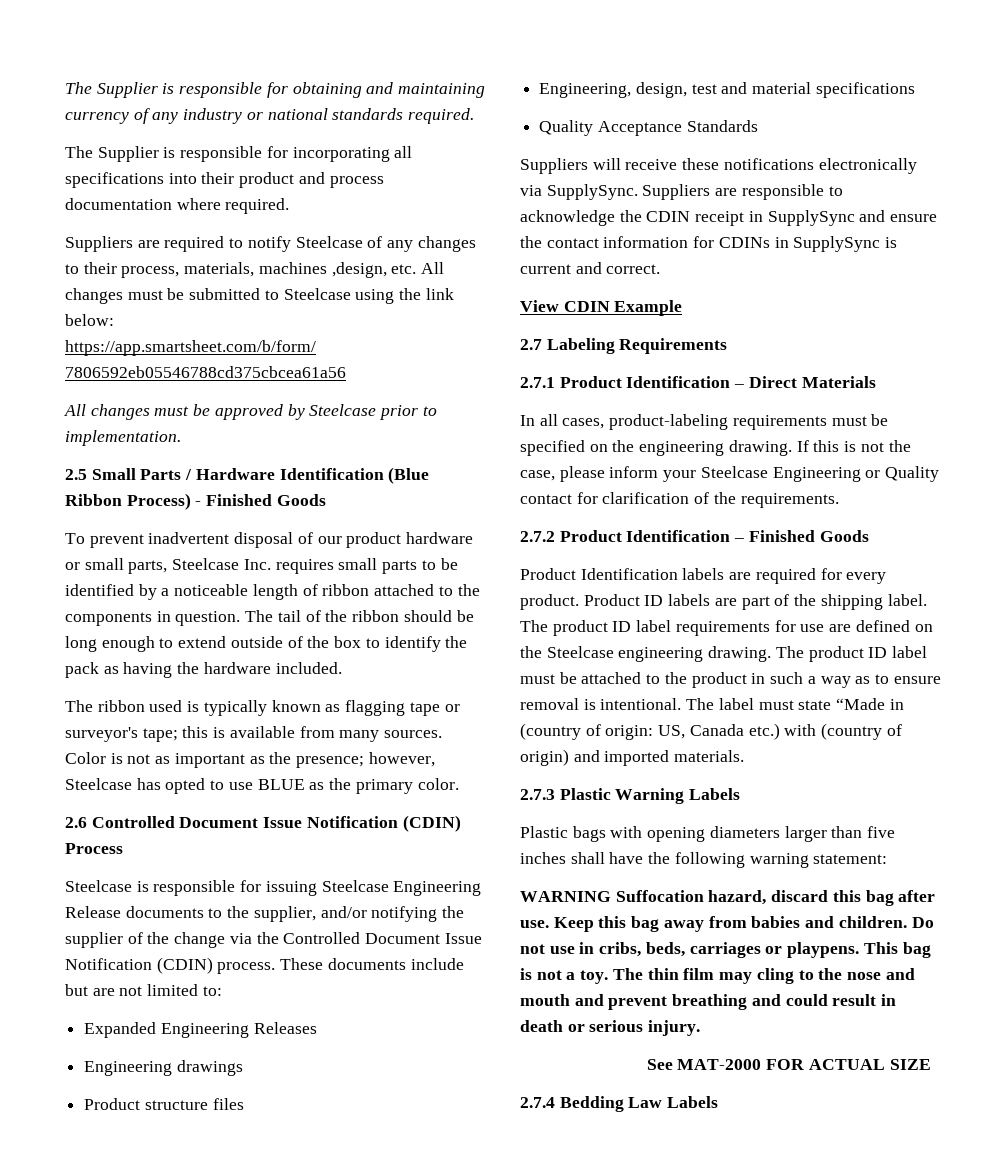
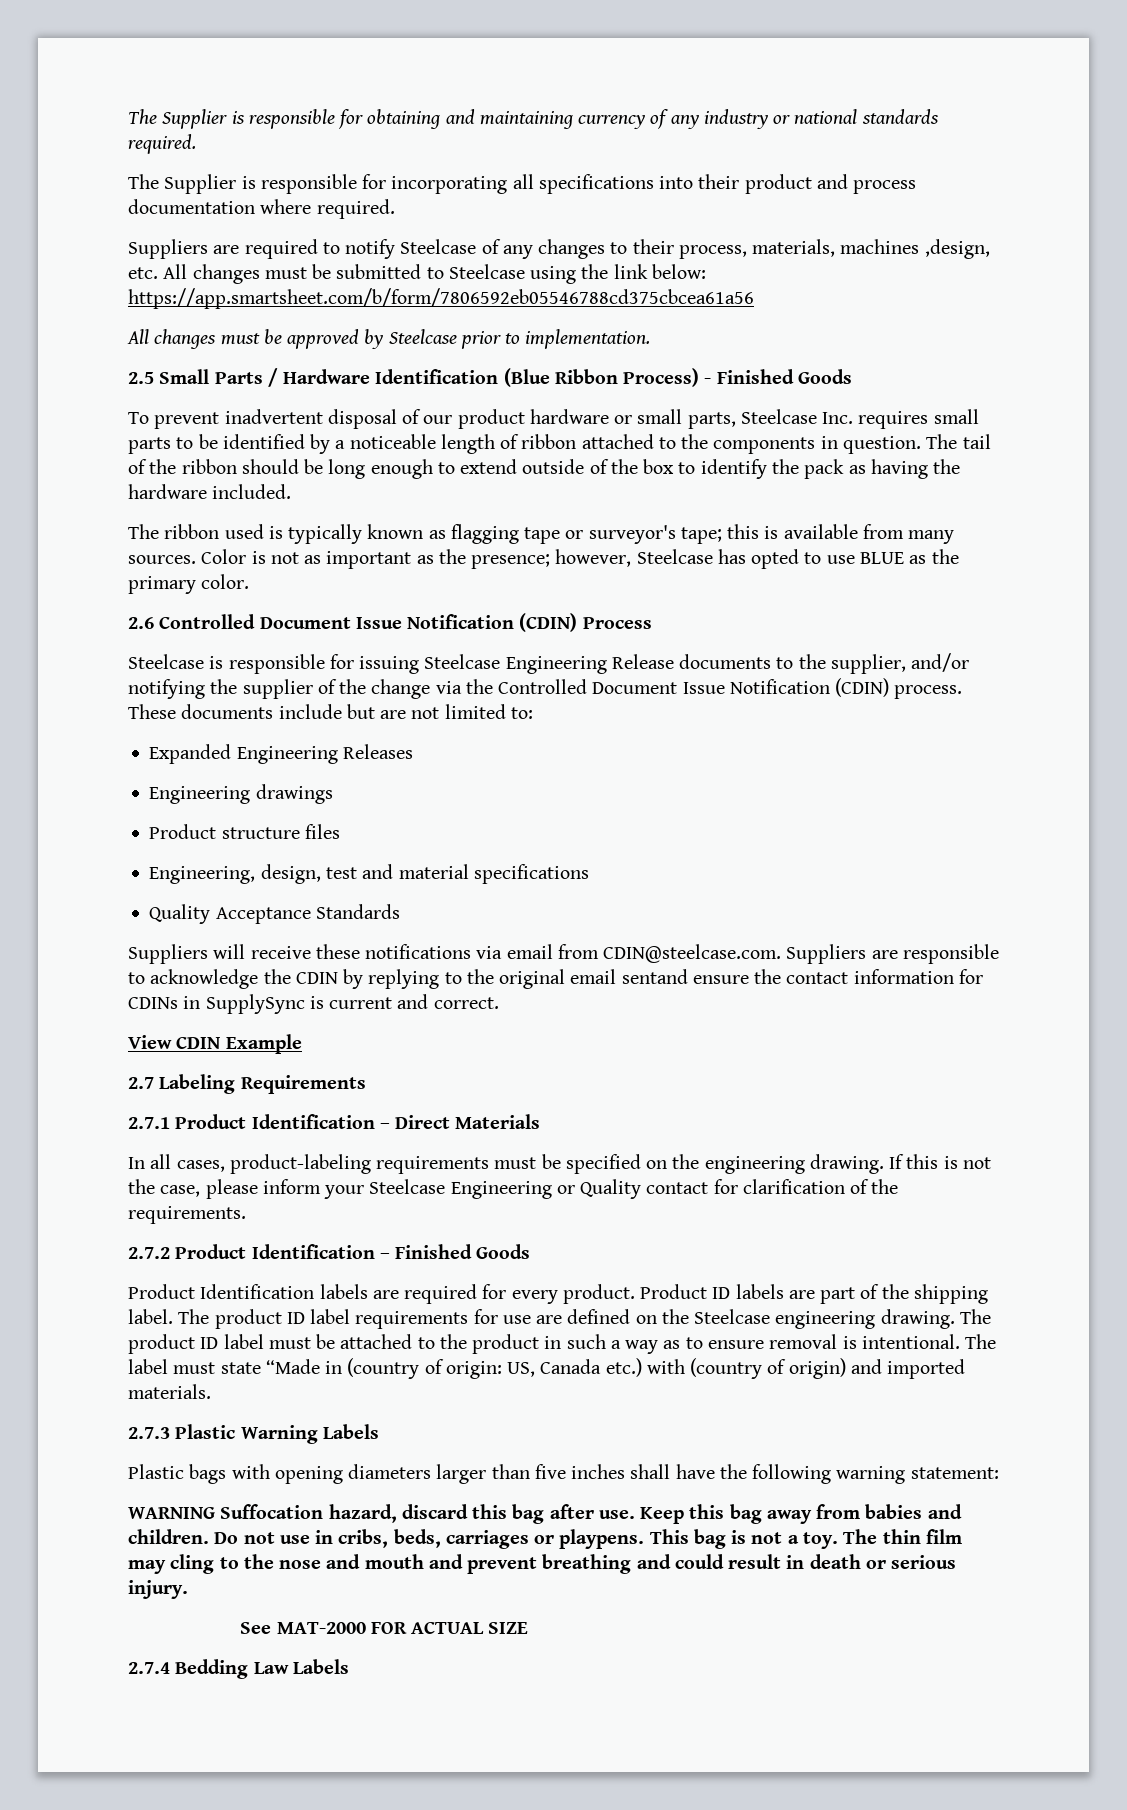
[818,158,917,174] [520,184,638,200] electronically via SupplySync. -> [476,944,782,963] via email from CDIN@steelcase.com.
[695,210,886,226] receipt in SupplySync and -> [343,969,688,989] by replying to the original email sentand

